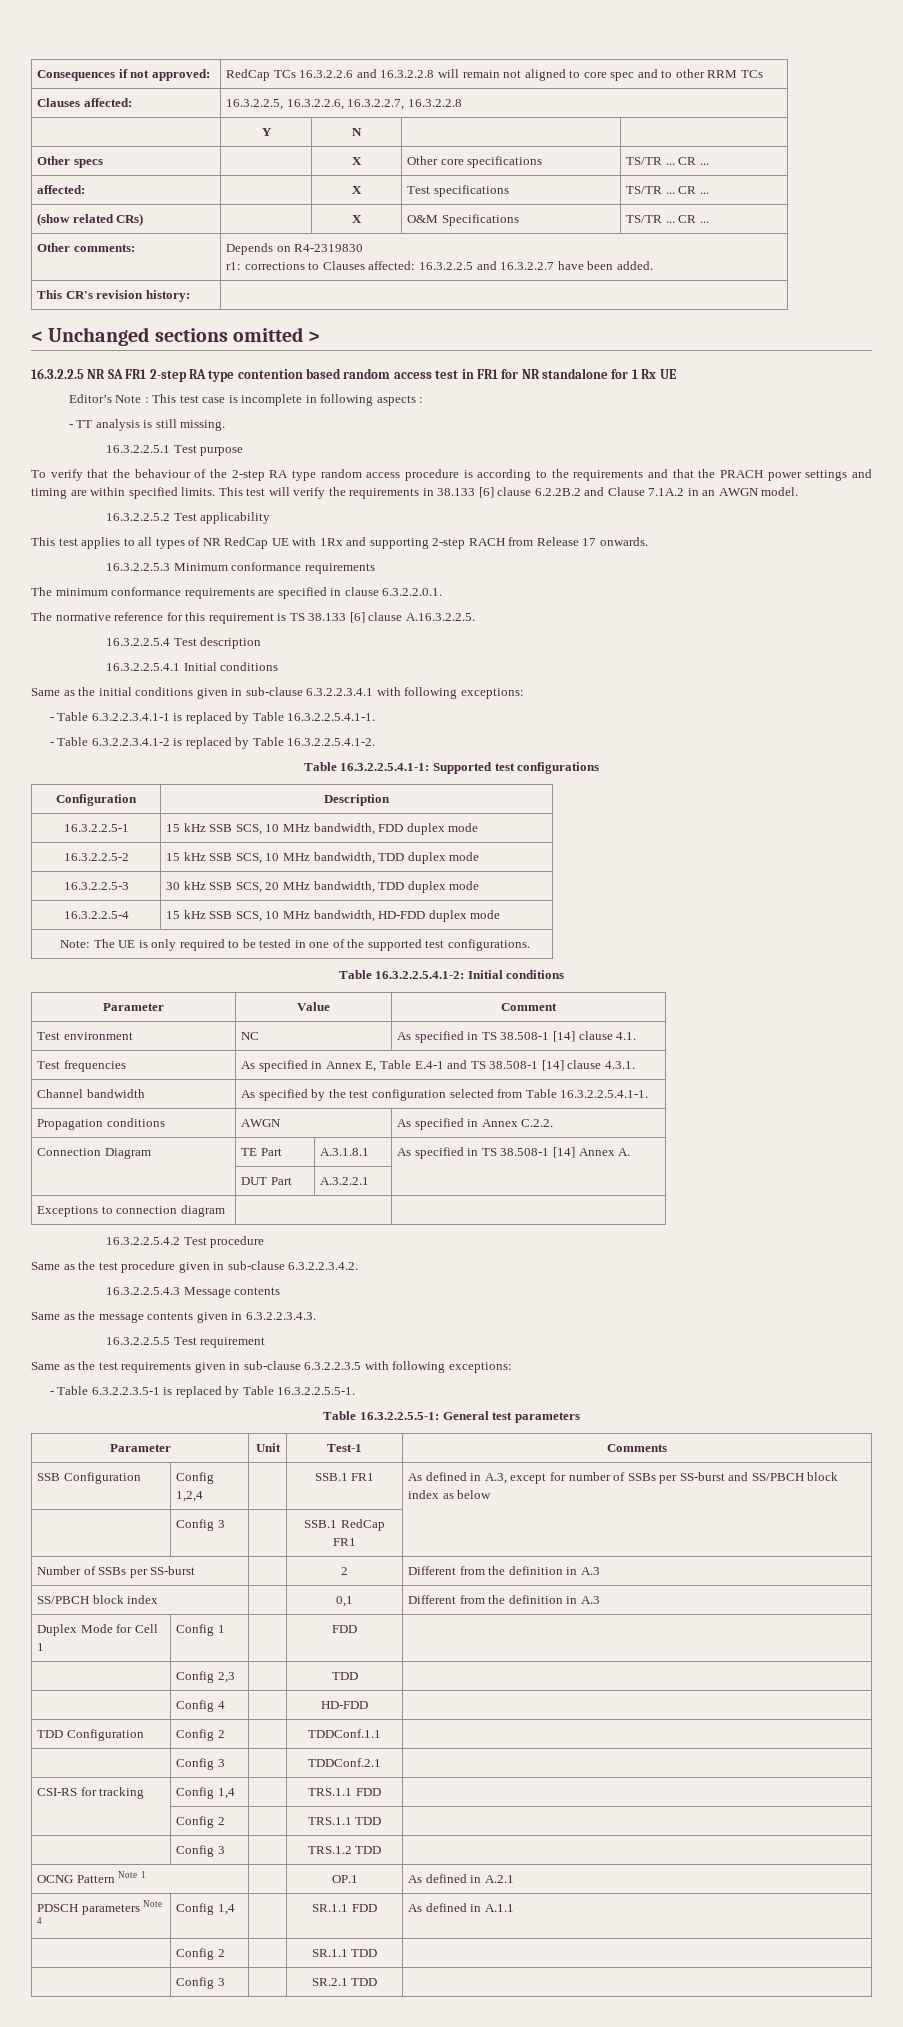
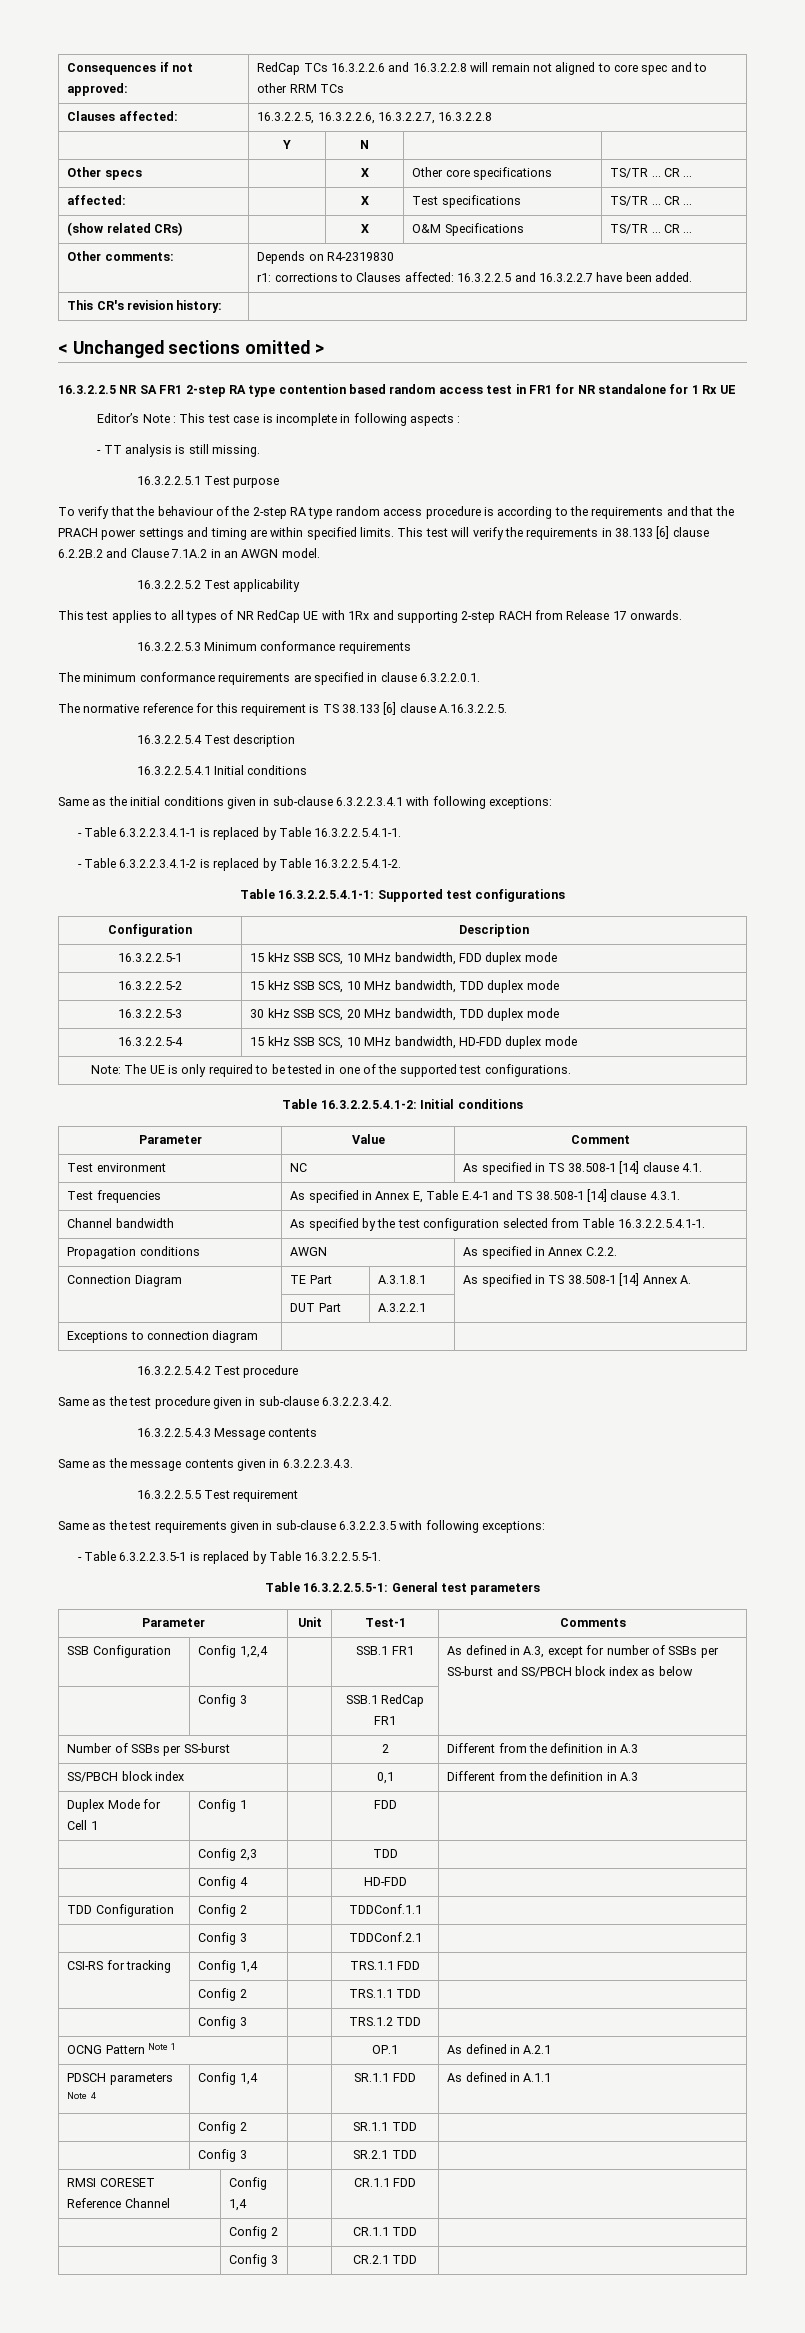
(378, 1982) none -> [67,2178,155,2187] [67,2198,170,2208] [229,2177,268,2190] [229,2199,248,2211] [353,2178,417,2187] [229,2226,278,2239] [352,2227,418,2236] [229,2254,278,2267] [352,2255,418,2264] // RMSI CORESET Reference Channel | Config 1,4 | | CR.1.1 FDD | // | Config 2 | | CR.1.1 TDD | // | Config 3 | | CR.2.1 TDD |

